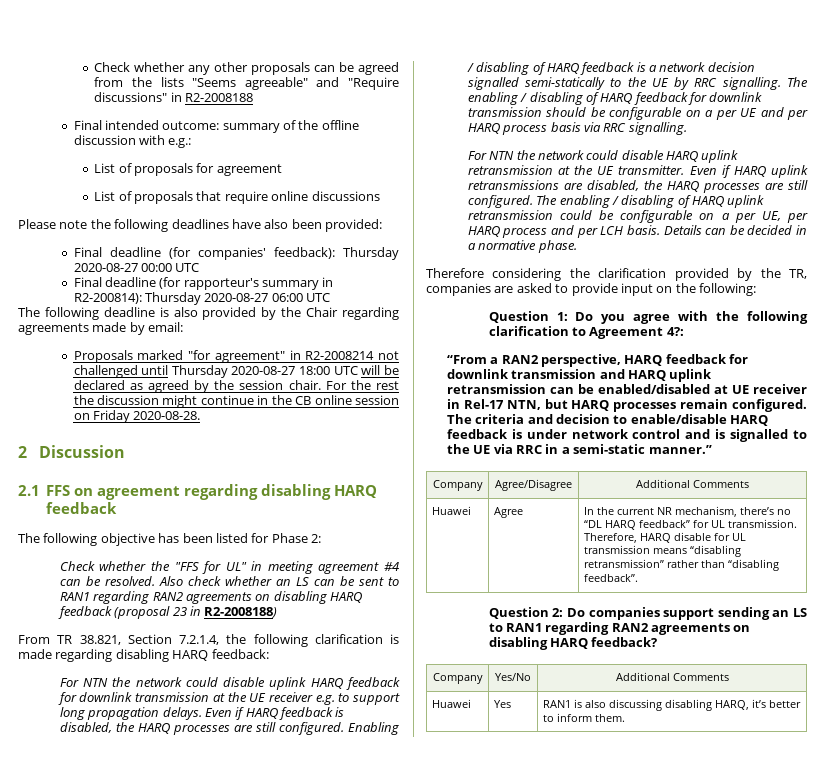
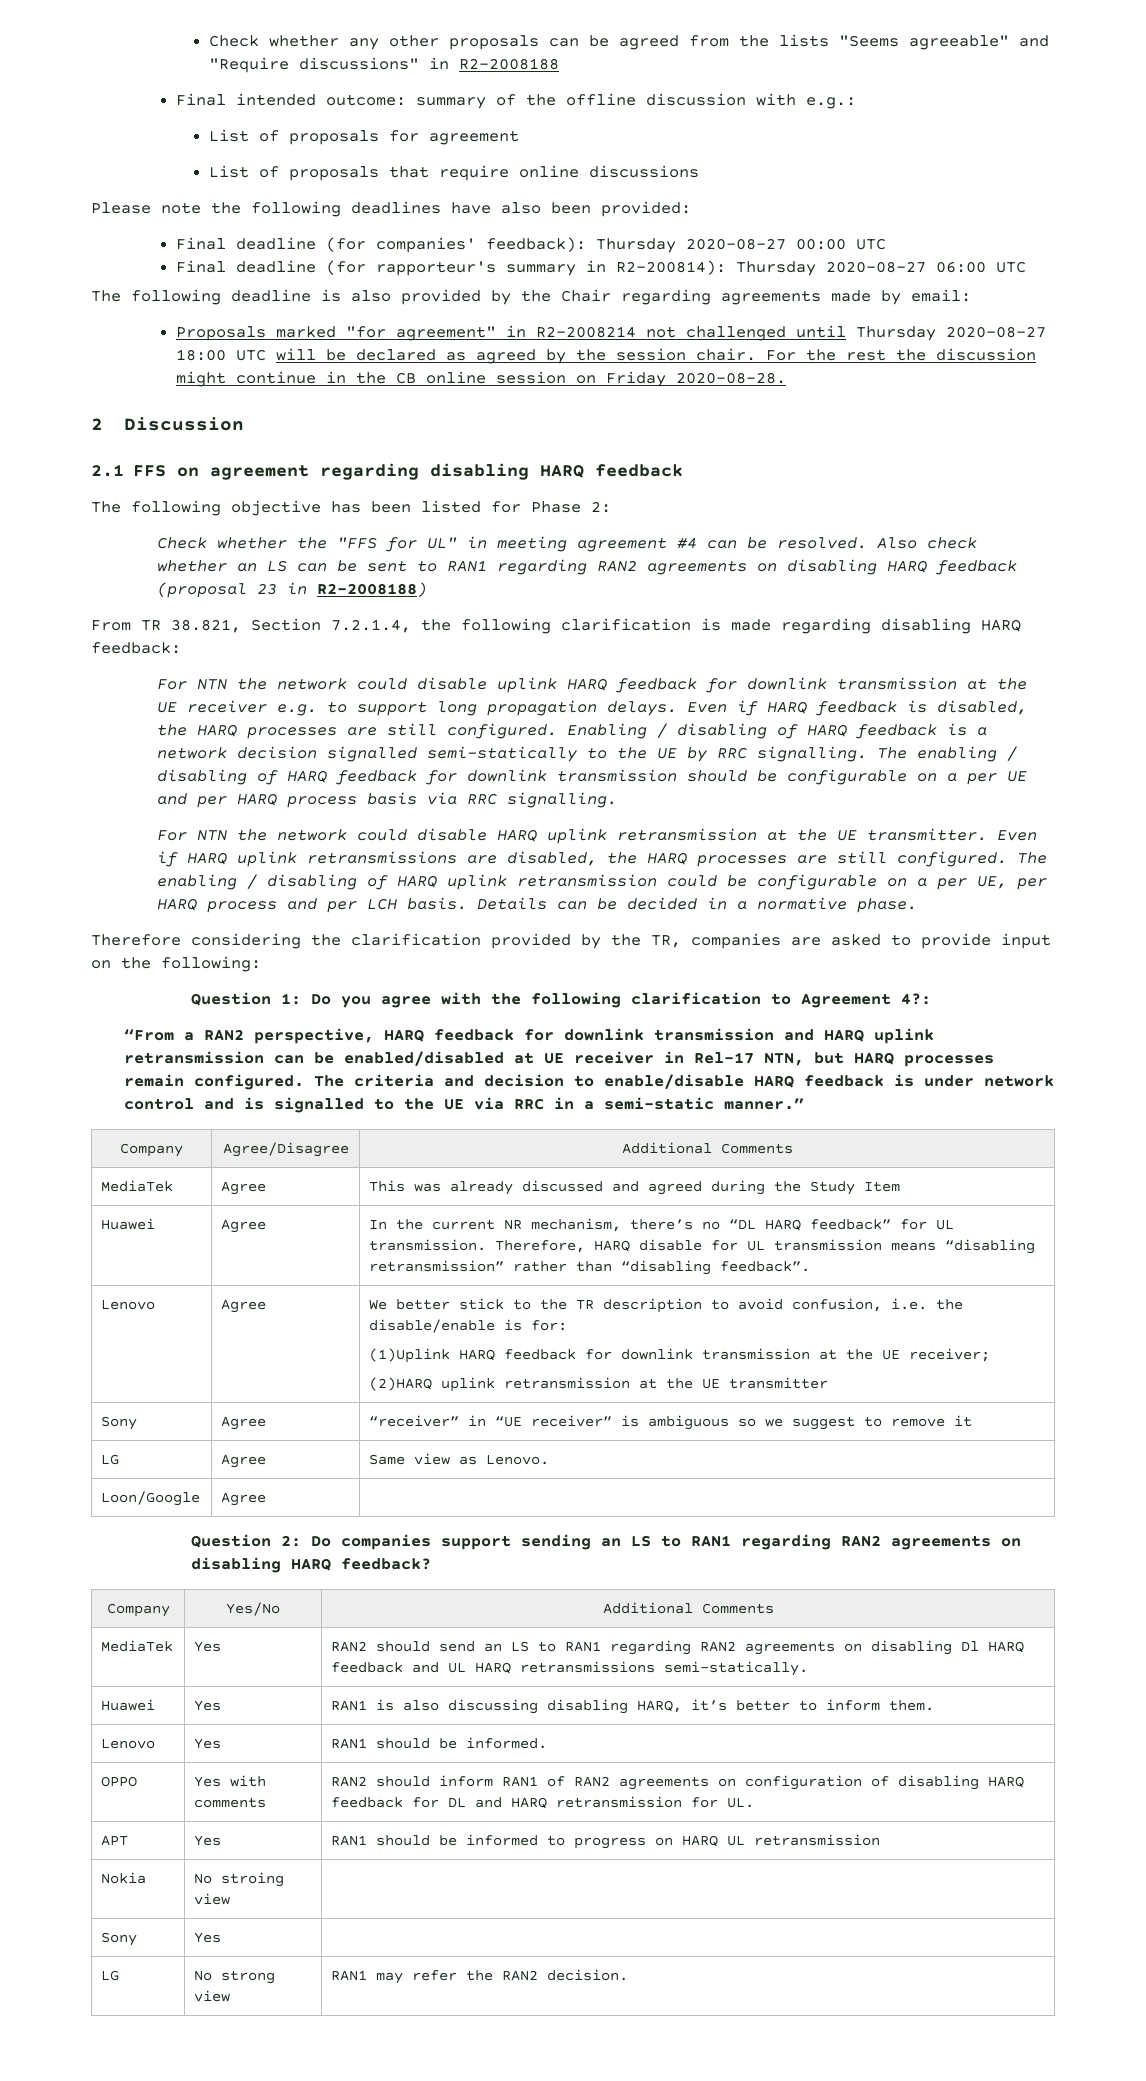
(749, 484) none -> [101,1180,174,1192] [221,1181,267,1195] [369,1180,901,1195] // MediaTek | Agree | This was already discussed and agreed during the Study Item
(638, 578) none -> [101,1299,156,1310] [221,1299,267,1313] [369,1298,964,1313] [369,1319,568,1333] [369,1348,991,1363] [369,1377,829,1392] [101,1416,138,1430] [221,1416,267,1430] [369,1415,973,1430] [101,1454,120,1465] [221,1454,267,1468] [369,1453,550,1465] [101,1491,201,1506] [221,1492,267,1506] // Lenovo | Agree | We better stick to the TR description to avoid confusion, i.e. the disable/enable is for: // (1)Uplink HARQ feedback for downlink transmission at the UE receiver; // (2)HARQ uplink retransmission at the UE transmitter // Sony | Agree | “receiver” in “UE receiver” is ambiguous so we suggest to remove it // LG | Agree | Same view as Lenovo. // Loon/Google | Agree |
(729, 677) none -> [101,1640,174,1652] [194,1641,222,1652] [331,1640,1025,1655] [331,1661,809,1676] // MediaTek | Yes | RAN2 should send an LS to RAN1 regarding RAN2 agreements on disabling Dl HARQ feedback and UL HARQ retransmissions semi-statically.
(625, 718) none -> [101,1738,156,1749] [194,1738,222,1749] [331,1737,548,1749] [101,1776,138,1787] [194,1775,267,1787] [194,1797,267,1808] [331,1775,1025,1790] [331,1796,755,1809] [101,1835,129,1846] [194,1835,222,1846] [331,1834,881,1849] [101,1872,147,1884] [194,1872,285,1887] [194,1893,231,1905] [101,1932,138,1946] [194,1932,222,1943] [101,1970,120,1981] [194,1970,276,1984] [194,1990,231,2002] [331,1969,629,1984] // Lenovo | Yes | RAN1 should be informed. // OPPO | Yes with comments | RAN2 should inform RAN1 of RAN2 agreements on configuration of disabling HARQ feedback for DL and HARQ retransmission for UL. // APT | Yes | RAN1 should be informed to progress on HARQ UL retransmission // Nokia | No stroing view | // Sony | Yes | // LG | No strong view | RAN1 may refer the RAN2 decision.

